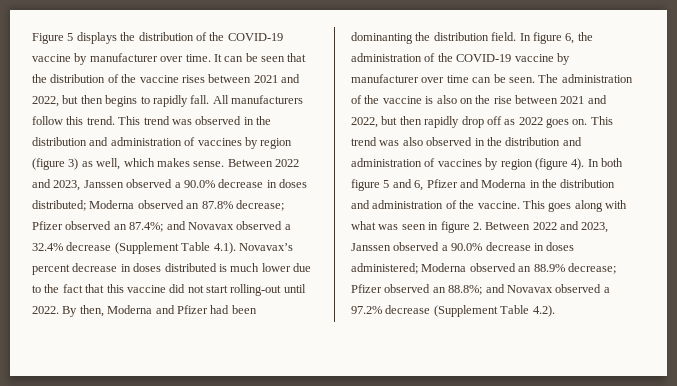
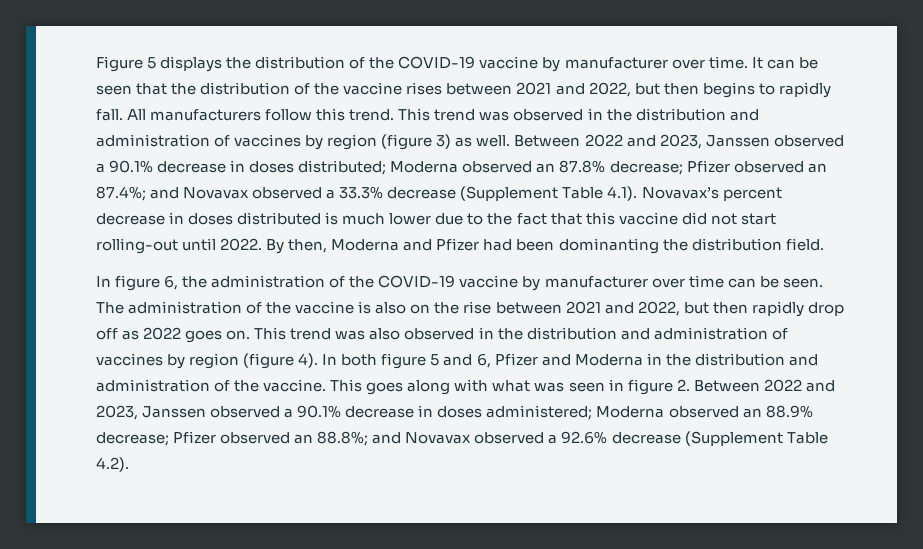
[96,158,299,170] [32,179,215,191] well, which makes sense. Between 2022 and 2023, Janssen observed a 90.0% -> [476,134,844,149] [96,160,154,173] well. Between 2022 and 2023, Janssen observed a 90.1%
[32,243,63,251] 32.4% -> [339,186,384,199] 33.3%
(517, 36) none -> (824, 244) //
[451,243,483,251] 90.0% -> [297,405,342,418] 90.1%
[351,306,382,314] 97.2% -> [561,431,608,444] 92.6%

